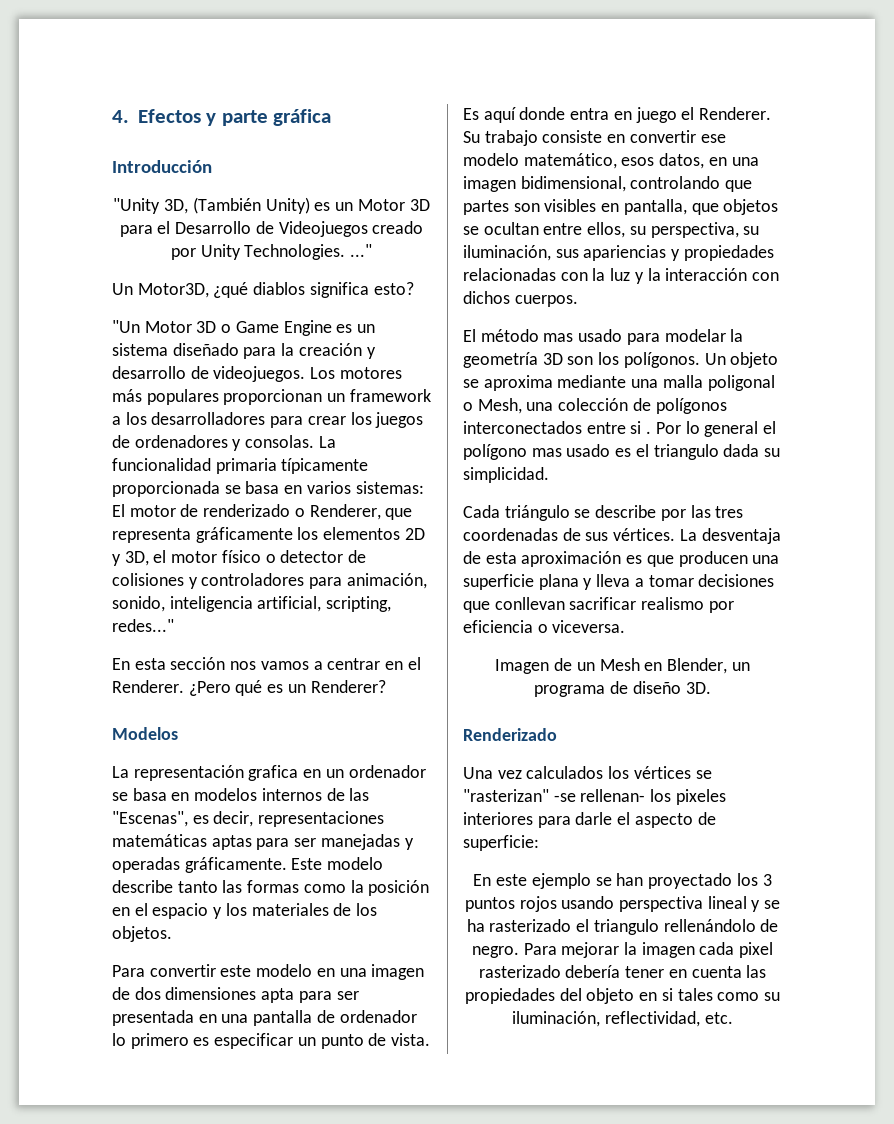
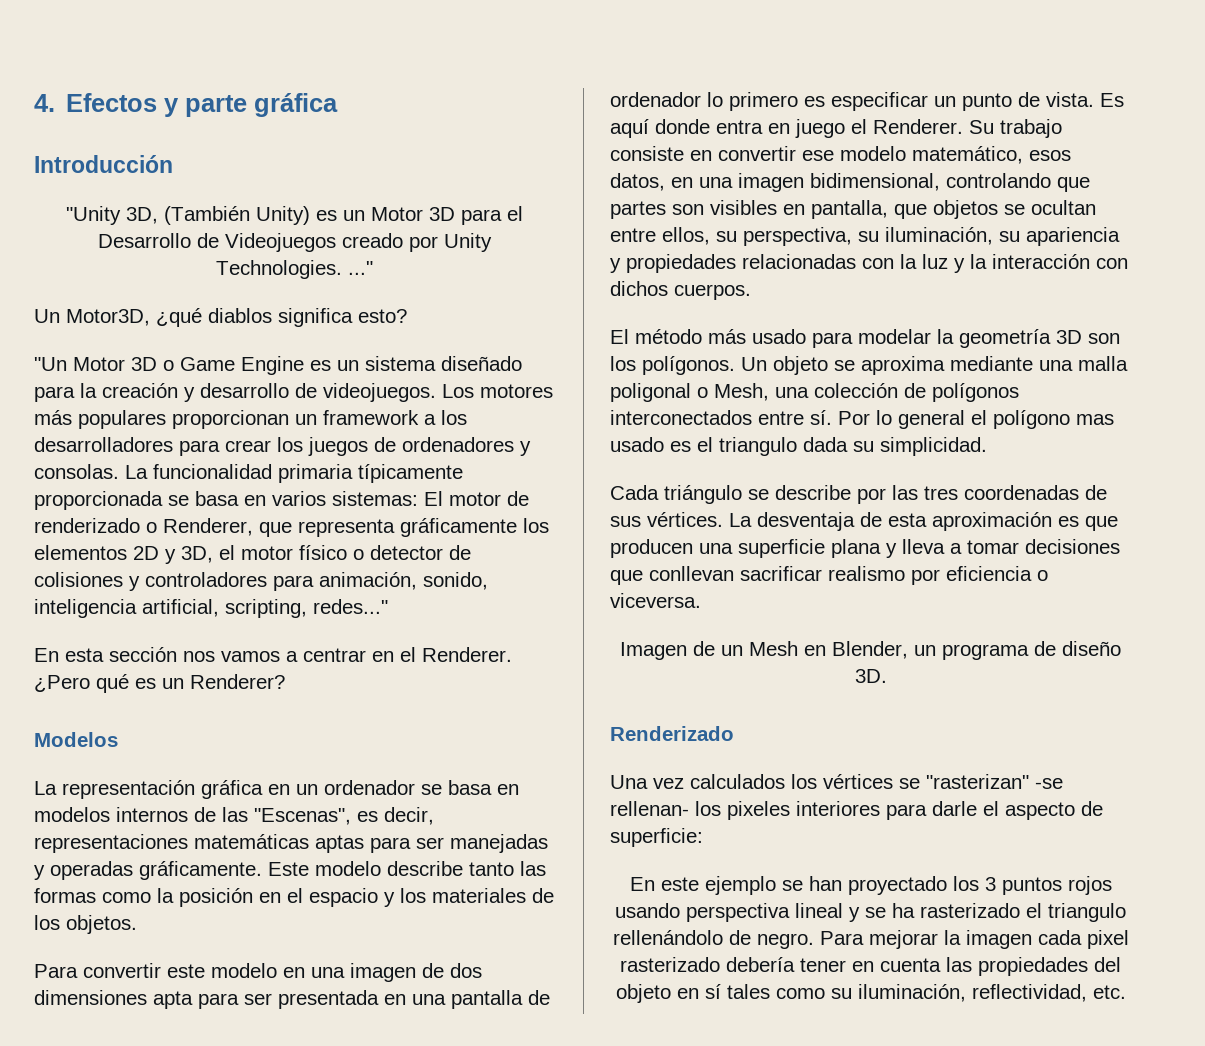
[248,765,299,781] grafica -> [201,780,263,799] gráfica
[555,245,667,261] sus apariencias -> [999,227,1120,246] su apariencia
[543,333,574,342] mas -> [708,329,746,344] más
[630,421,652,434] si . -> [810,410,832,425] sí.
[661,988,673,1001] si -> [704,984,721,999] sí

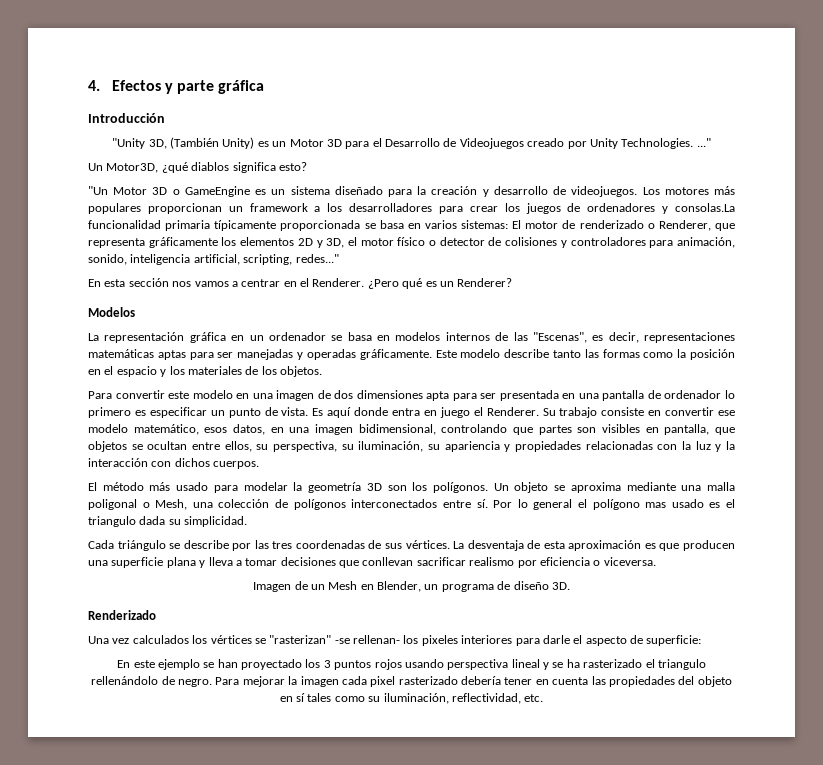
[180,356,304,375] Game Engine -> [184,186,250,197] GameEngine
[34,464,148,479] consolas. La -> [675,203,735,212] consolas.La

